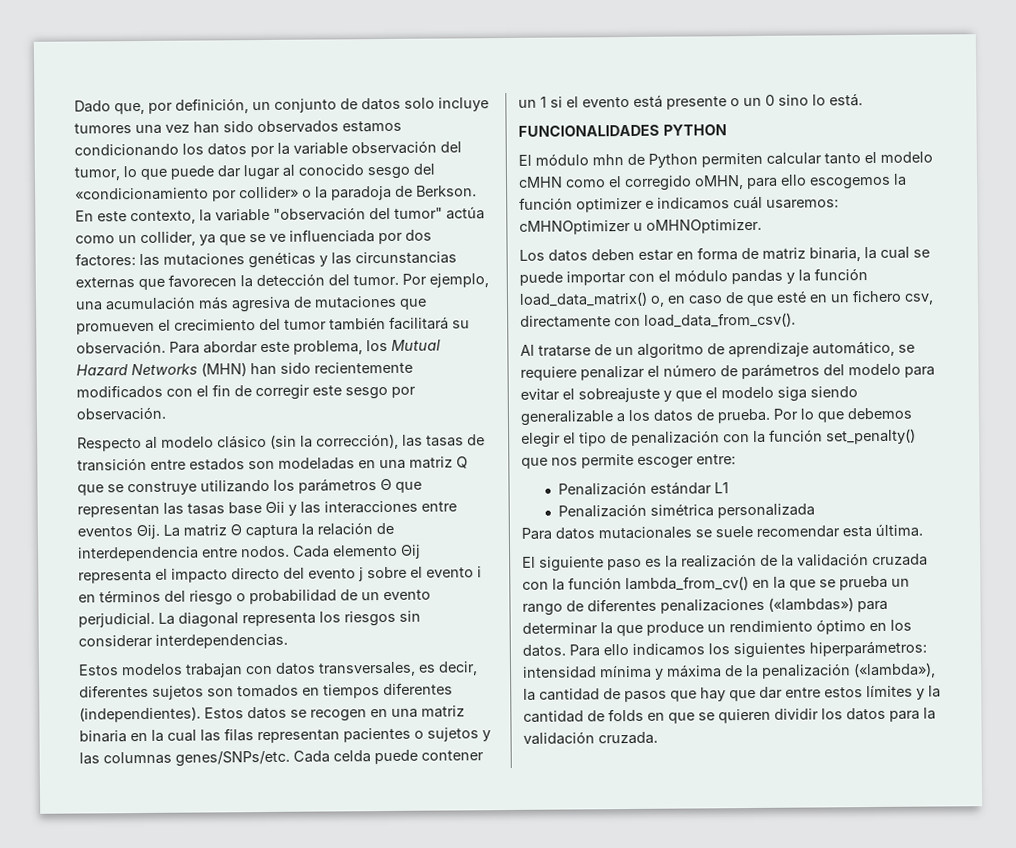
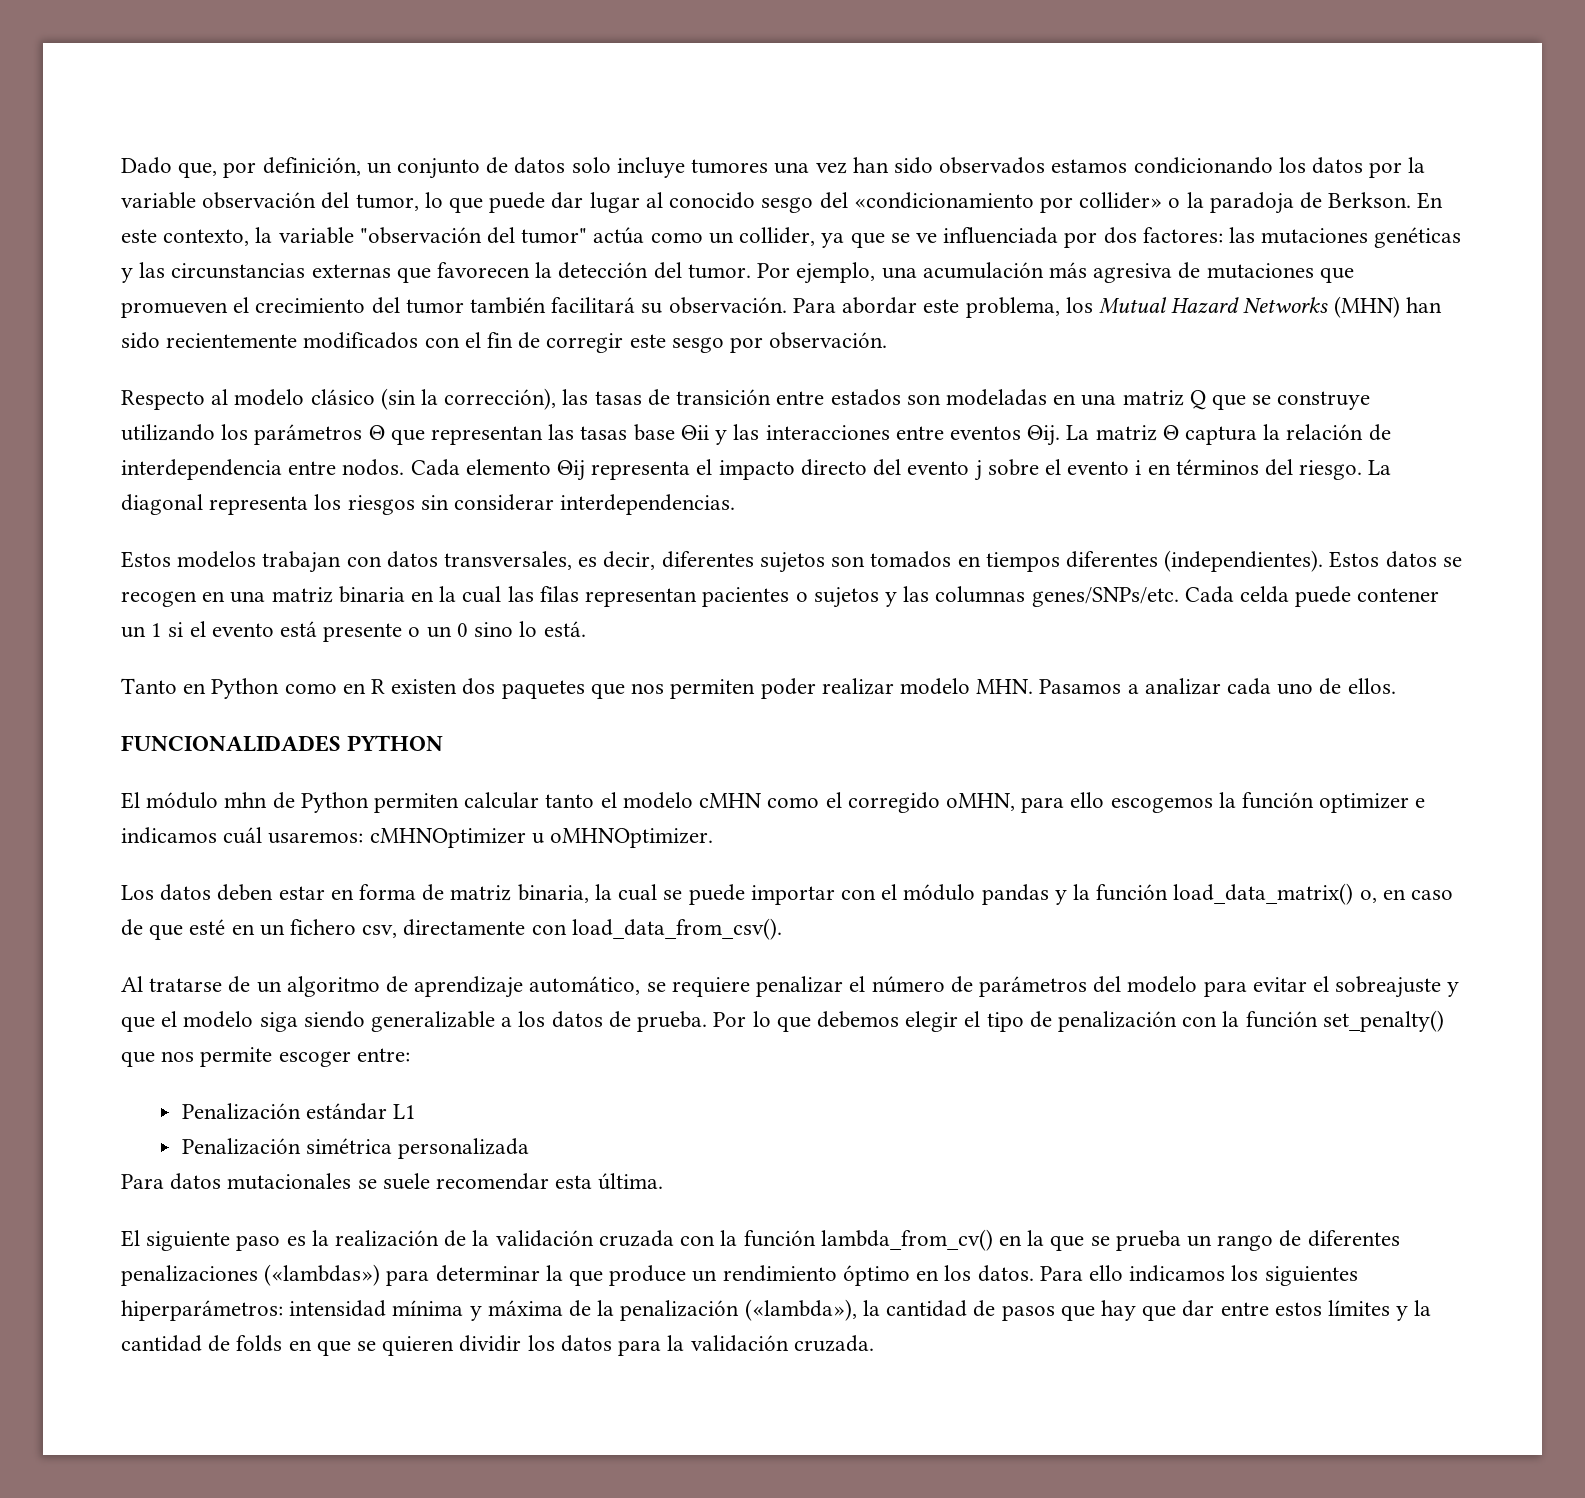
[189,589,431,606] [78,612,155,628] riesgo o probabilidad de un evento perjudicial. -> [1299,460,1363,480] riesgo.
(863, 100) none -> [121,678,1396,699] // Tanto en Python como en R existen dos paquetes que nos permiten poder realizar modelo MHN. Pasamos a analizar cada uno de ellos.

